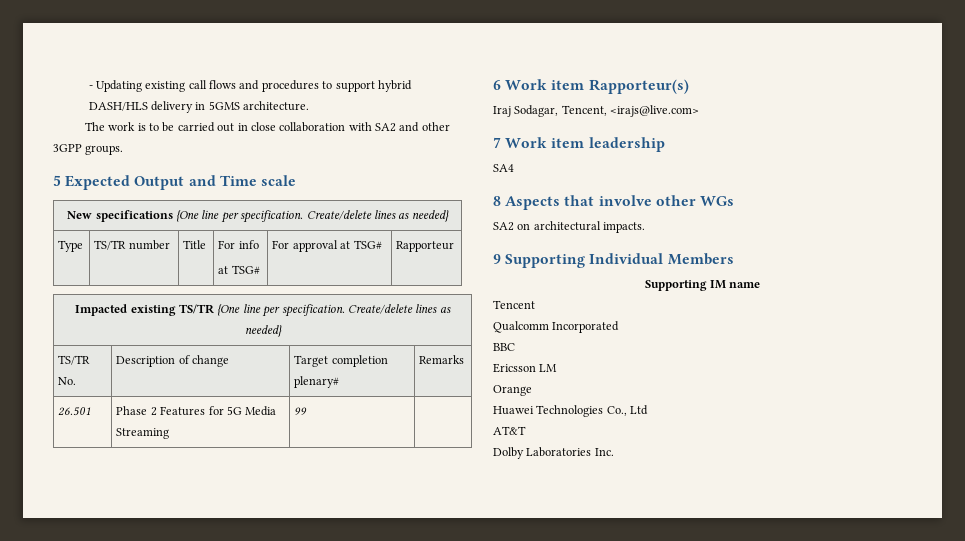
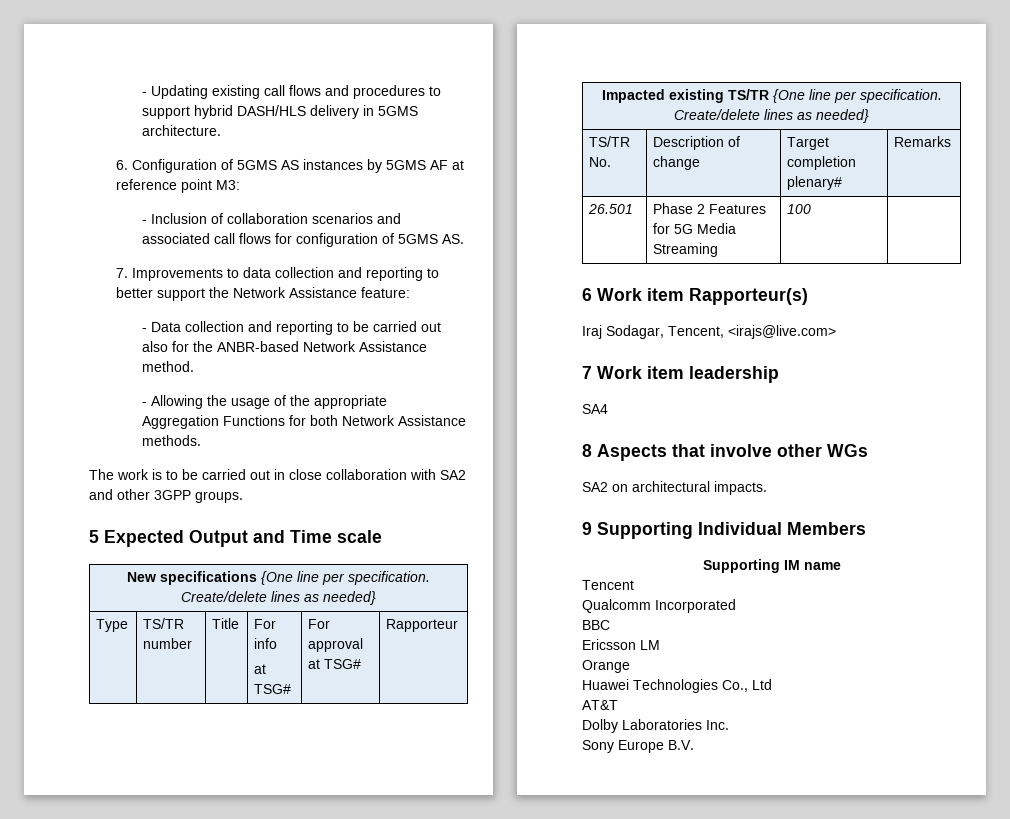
(310, 106) none -> [115,159,464,173] [115,179,240,193] [142,213,402,224] [142,233,465,247] [115,267,439,281] [115,287,410,301] [142,321,442,335] [142,341,428,352] [142,361,195,372] [142,395,388,409] [142,415,467,429] [142,435,202,446] // 6. Configuration of 5GMS AS instances by 5GMS AF at reference point M3: // - Inclusion of collaboration scenarios and associated call flows for configuration of 5GMS AS. // 7. Improvements to data collection and reporting to better support the Network Assistance feature: // - Data collection and reporting to be carried out also for the ANBR-based Network Assistance method. // - Allowing the usage of the appropriate Aggregation Functions for both Network Assistance methods.
[294,407,308,415] 99 -> [787,204,812,214] 100
(614, 452) none -> [582,740,694,753] // Sony Europe B.V.

